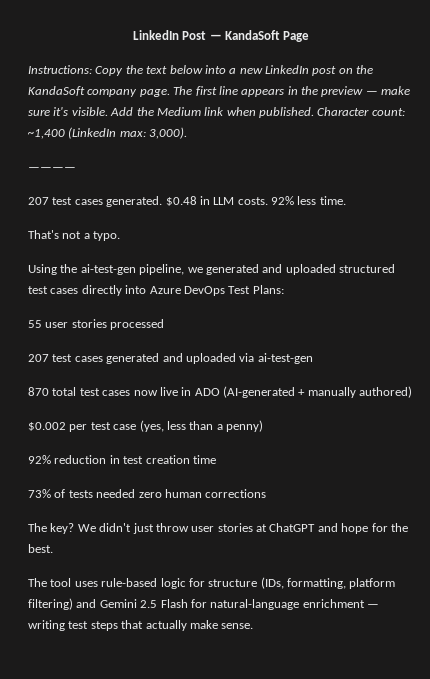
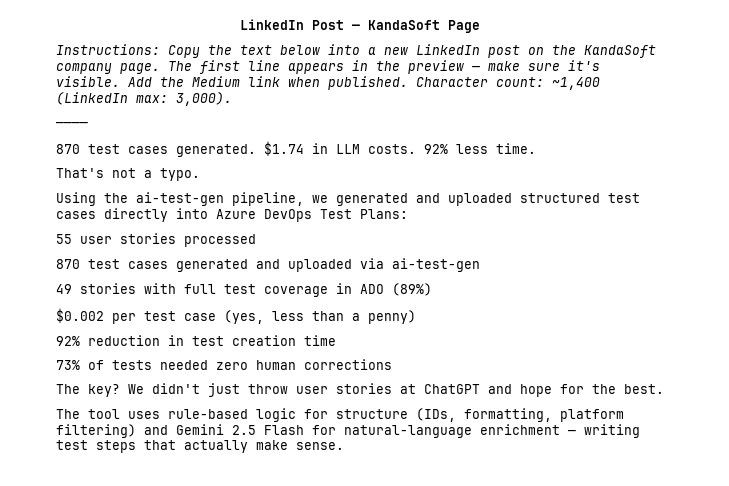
[28,197,49,205] 207 -> [56,144,80,154] 870
[165,196,197,206] $0.48 -> [264,141,304,156] $1.74
[28,354,49,362] 207 -> [56,259,80,269] 870
[28,386,413,398] 870 total test cases now live in ADO (AI-generated + manually authored) -> [56,283,432,297] 49 stories with full test coverage in ADO (89%)

